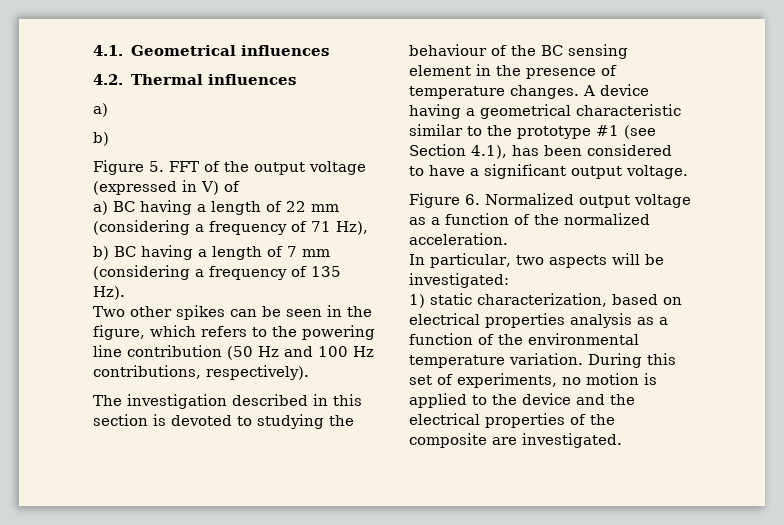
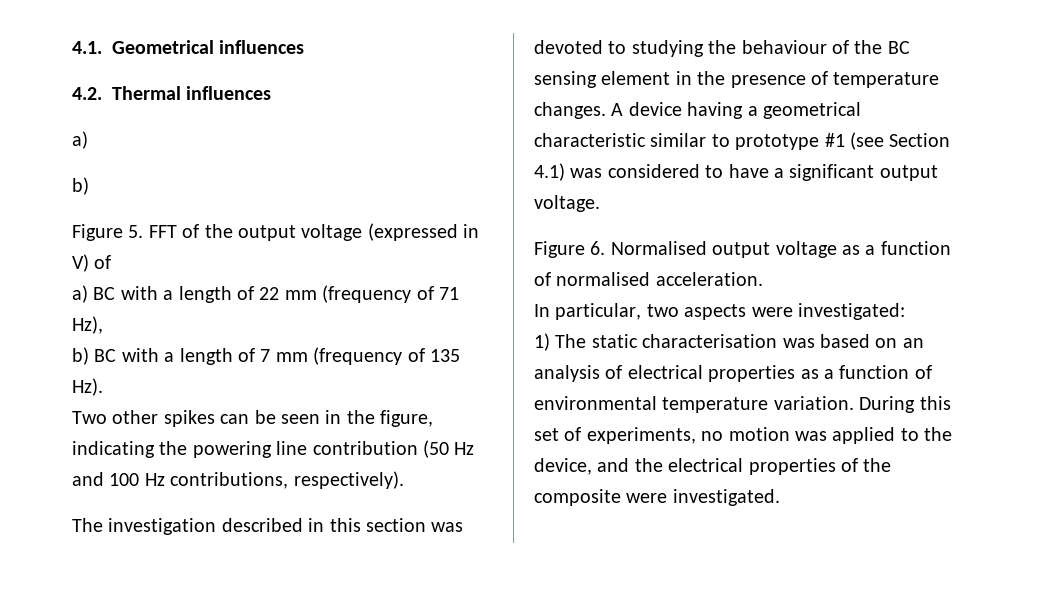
[140,200,192,215] having -> [120,286,158,300] with
[93,220,287,235] (considering a frequency -> [322,285,412,303] (frequency
[141,245,193,260] having -> [121,348,159,362] with
[93,265,287,280] (considering a frequency -> [313,347,403,365] (frequency
[150,325,267,337] which refers to -> [72,441,155,458] indicating
[153,414,166,426] is -> [431,522,464,532] was
[487,125,512,136] the -> (730, 140) none
[471,145,582,159] 4.1), has been -> [534,163,603,181] 4.1) was
[485,193,574,205] Normalized -> [610,241,707,255] Normalised
[534,213,650,225] the normalized -> [556,272,651,286] normalised
[611,253,664,265] will be -> [751,307,793,317] were
[430,293,682,307] [409,313,668,328] [409,333,523,345] static characterization, based on electrical properties analysis as a function of the -> [555,334,924,348] [534,365,932,382] The static characterisation was based on an analysis of electrical properties as a function of
[644,373,657,385] is -> [795,431,827,441] was
[522,393,571,405] device -> [534,458,592,475] device,
[492,437,517,445] are -> [626,493,668,503] were

